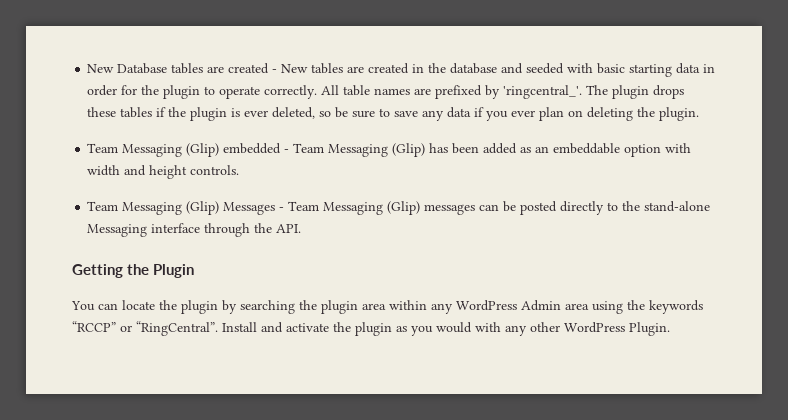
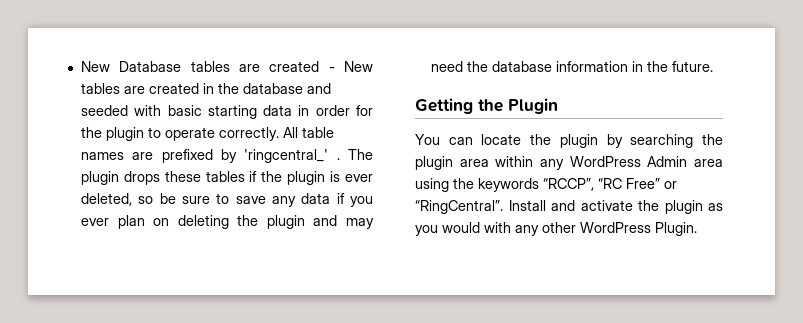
[503,85,583,99] 'ringcentral_'. -> [244,149,340,163] 'ringcentral_' .
[659,107,700,121] [87,143,692,157] [87,165,240,179] [87,201,711,215] [87,223,302,237] plugin. // Team Messaging (Glip) embedded - Team Messaging (Glip) has been added as an embeddable option with width and height controls. // Team Messaging (Glip) Messages - Team Messaging (Glip) messages can be posted directly to the stand-alone Messaging interface through the API. -> [266,215,374,229] [430,61,713,72] plugin and may need the database information in the future.
[72,321,116,332] “RCCP” -> [543,178,660,191] “RCCP”, “RC Free”

